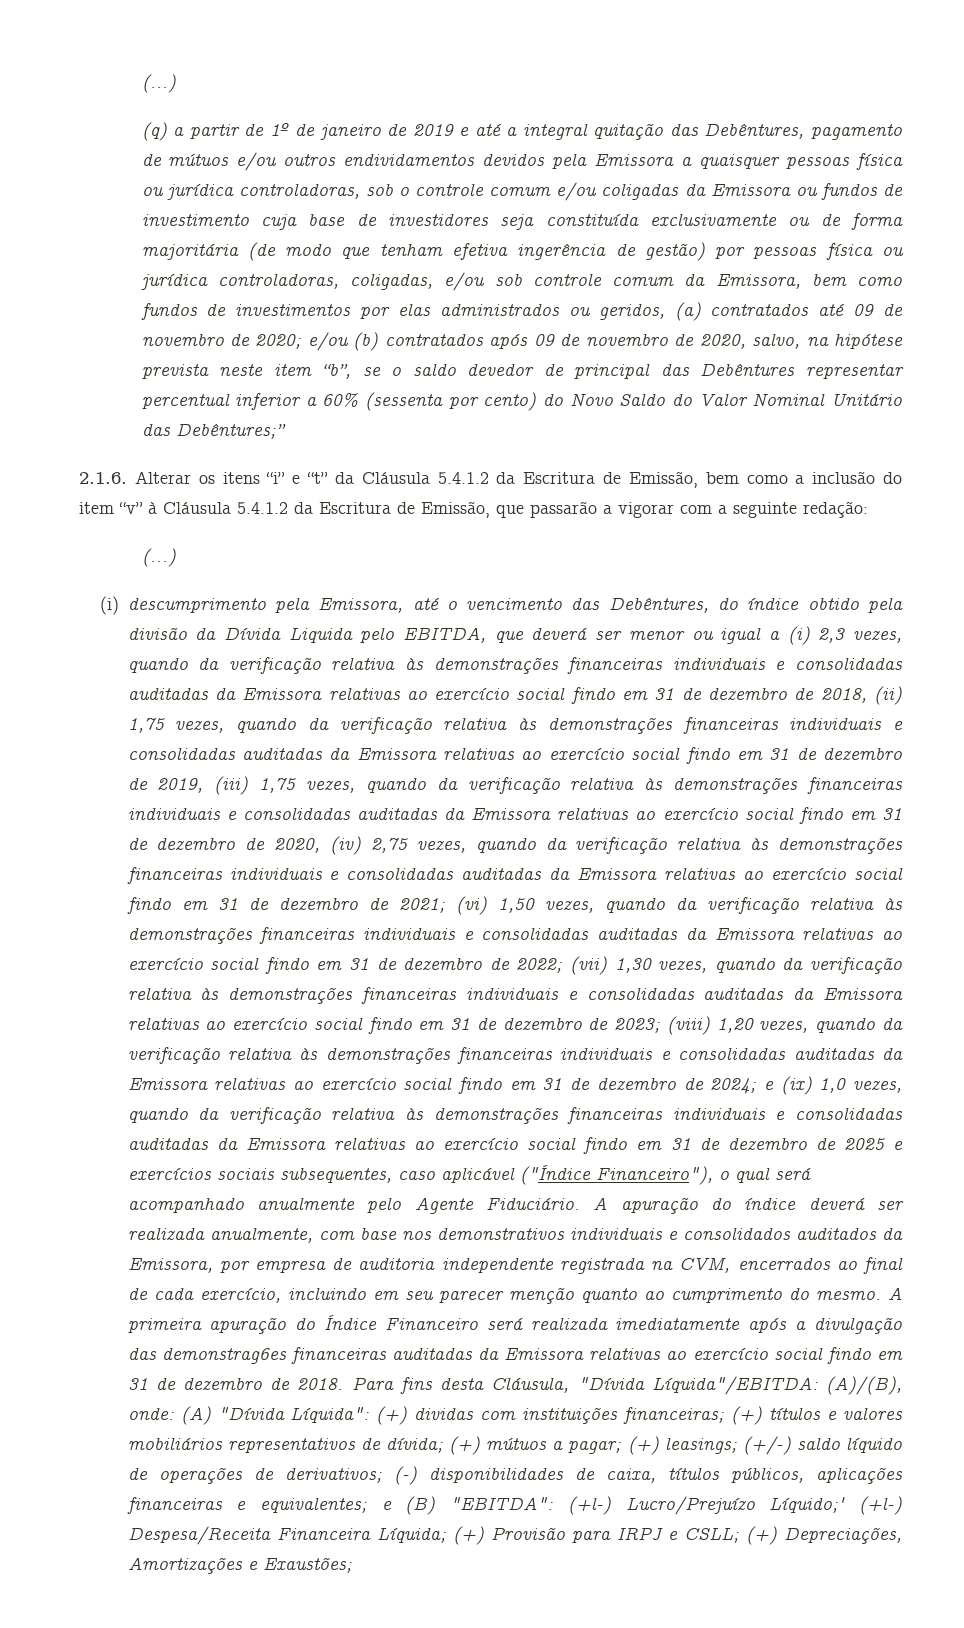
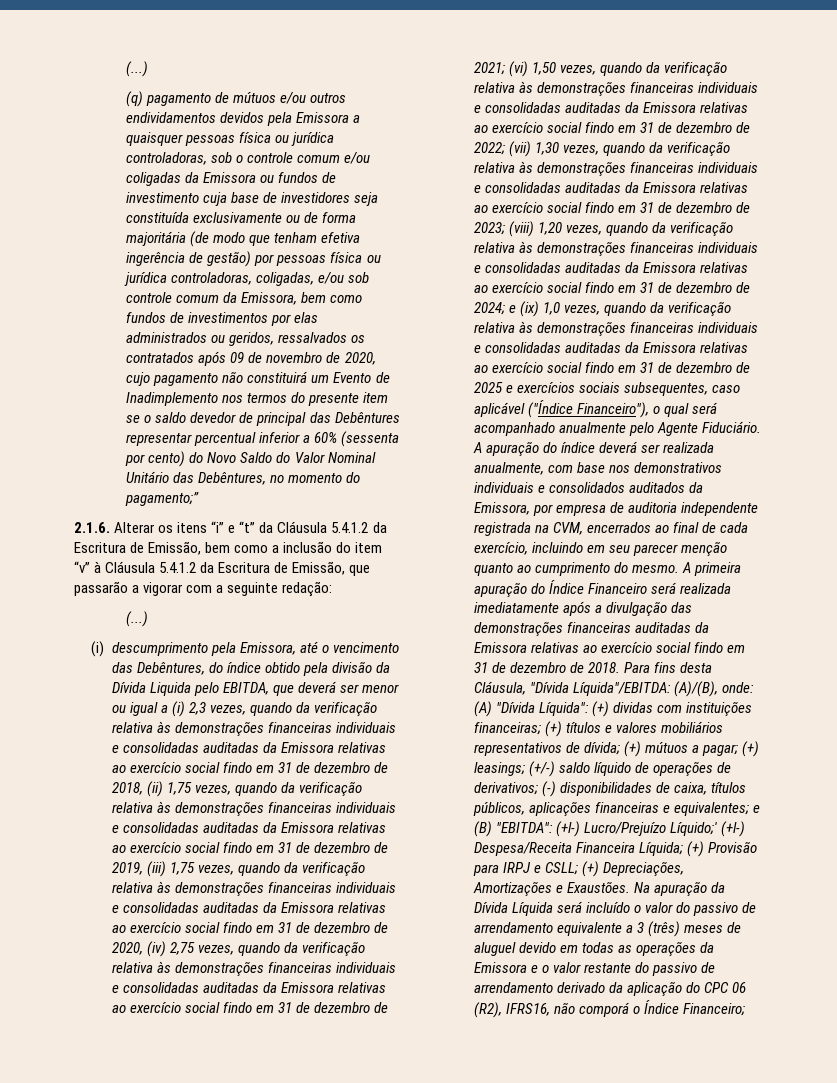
[173,123,805,140] a partir de 1º de janeiro de 2019 e até a integral quitação das Debêntures, -> (144, 99) none
[674,302,903,321] [141,332,379,351] (a) contratados até 09 de novembro de 2020; e/ou (b) -> [278,332,366,343] ressalvados os
[752,333,903,349] [141,363,352,379] salvo, na hipótese prevista neste item “b”, -> [126,371,390,386] [126,392,389,406] cujo pagamento não constituirá um Evento de Inadimplemento nos termos do presente item
[175,423,286,439] Debêntures;” -> [198,472,361,485] [125,492,200,506] Debêntures, no momento do pagamento;”
[161,1348,287,1364] demonstrag6es -> [473,622,563,636] demonstrações
[262,1558,352,1573] Exaustões; -> [567,882,726,896] [473,901,757,916] [473,921,742,937] [473,942,715,956] [473,962,716,976] [473,982,747,996] [473,1000,746,1018] Exaustões. Na apuração da Dívida Líquida será incluído o valor do passivo de arrendamento equivalente a 3 (três) meses de aluguel devido em todas as operações da Emissora e o valor restante do passivo de arrendamento derivado da aplicação do CPC 06 (R2), IFRS16, não comporá o Índice Financeiro;

